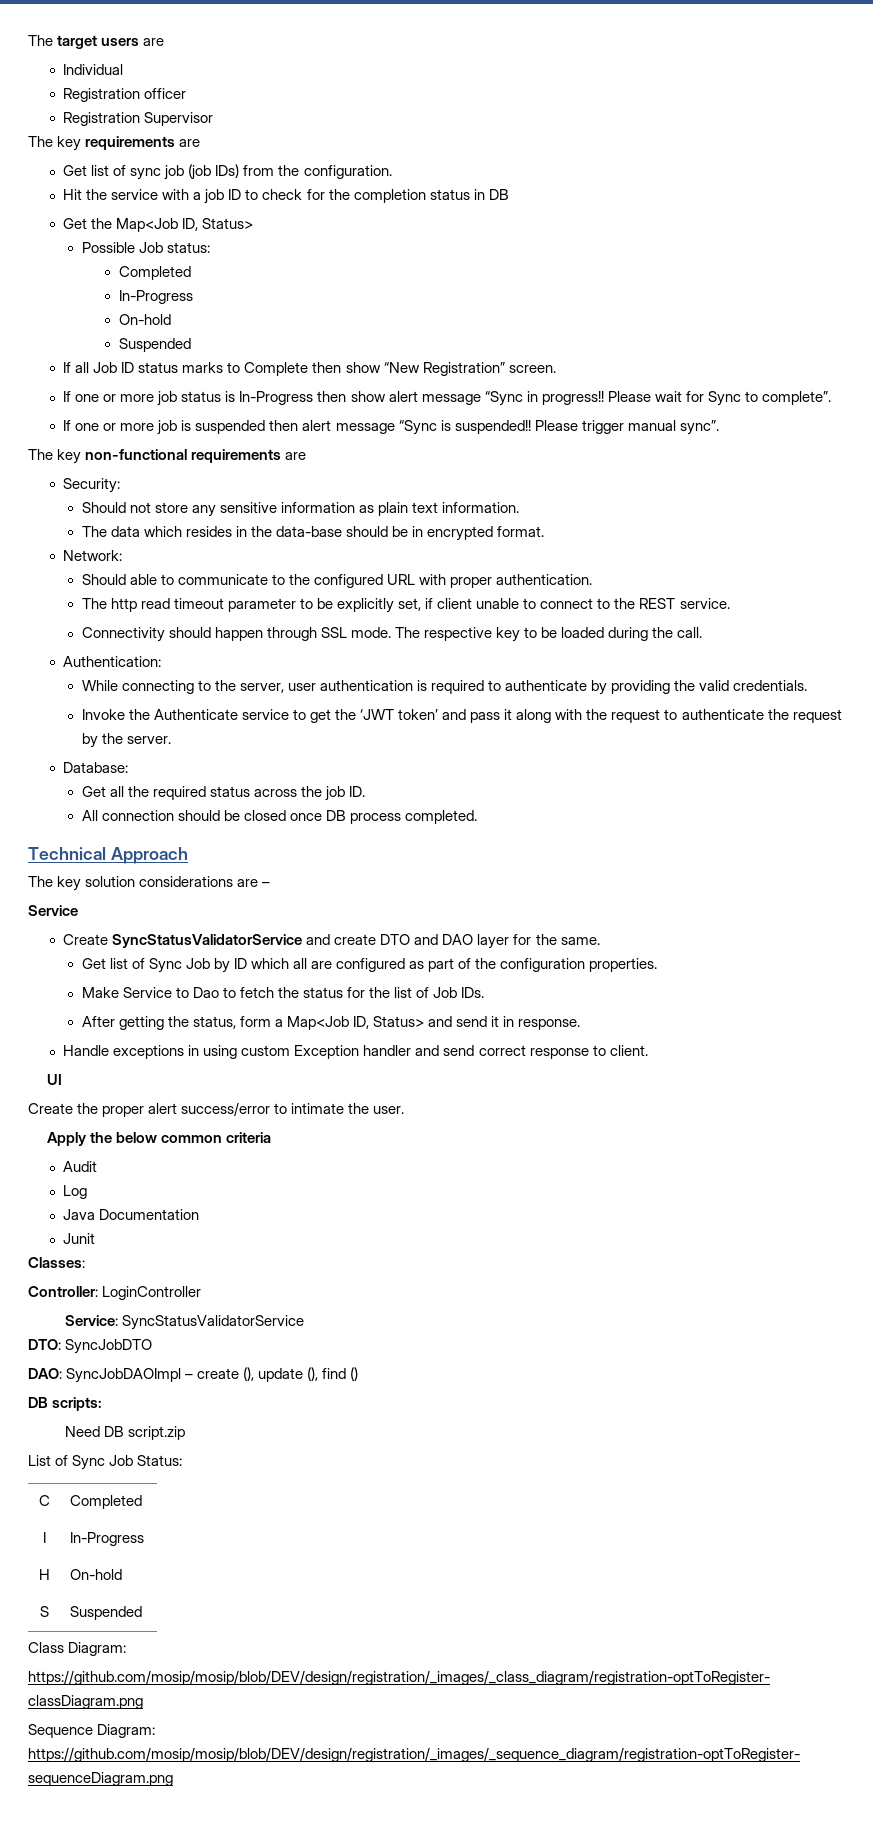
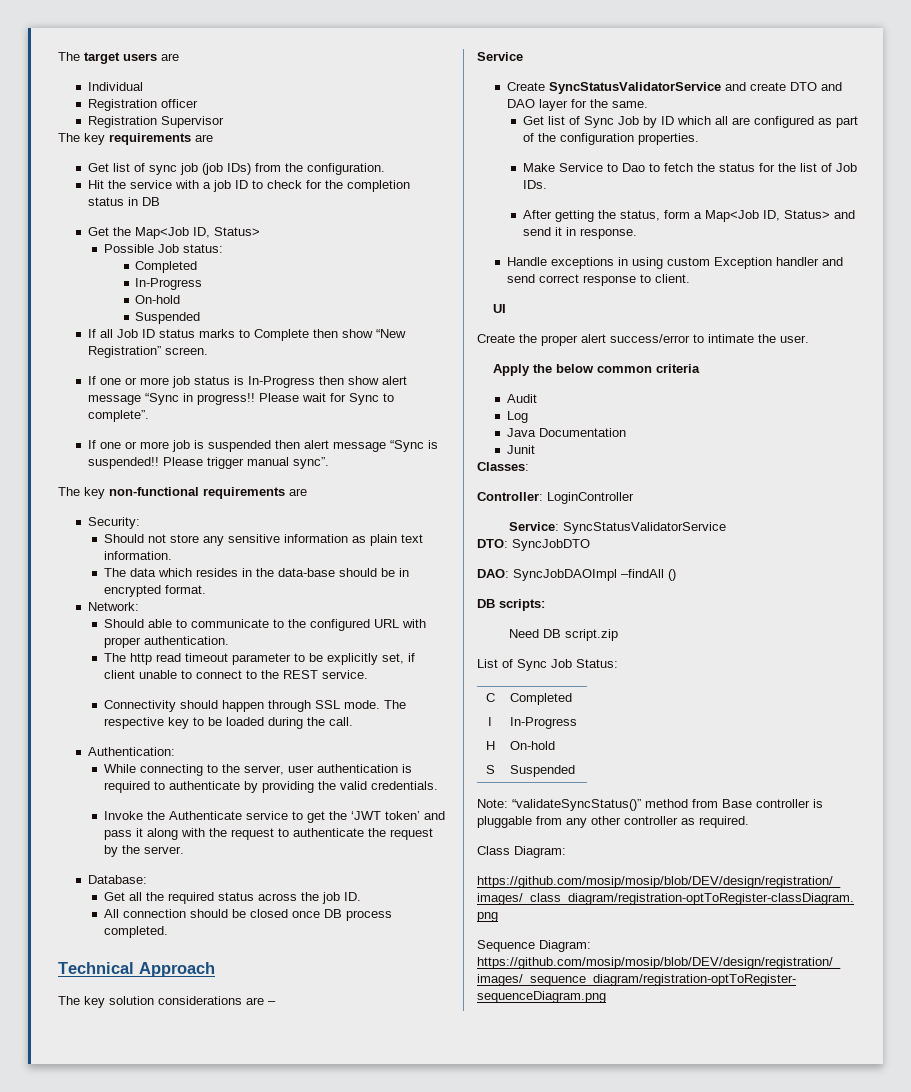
[185,1367,347,1382] – create (), update (), find -> [621,569,664,578] –findAll
(143, 1613) none -> [477,799,823,811] [477,816,749,828] // Note: “validateSyncStatus()” method from Base controller is pluggable from any other controller as required.

